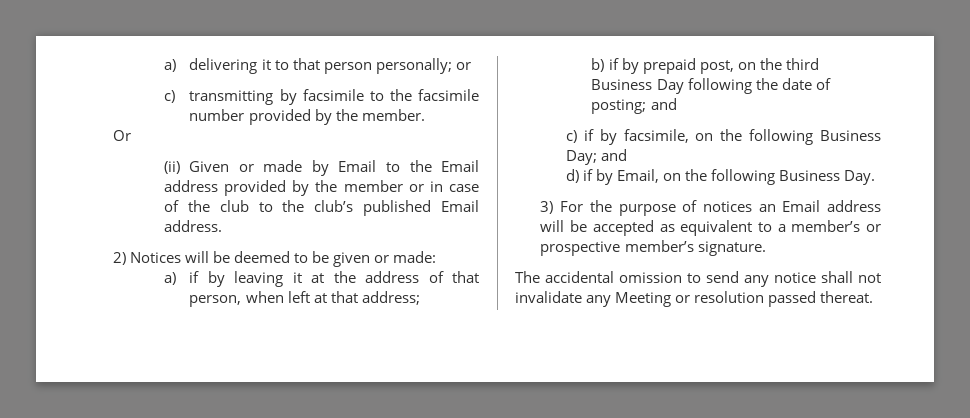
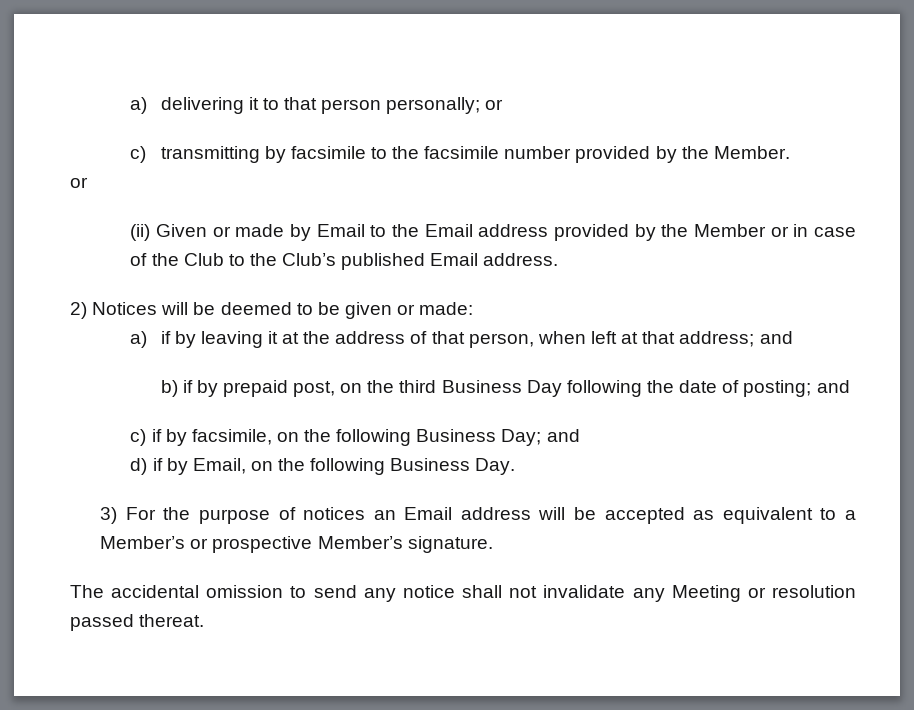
[361,109,425,121] [113,130,131,141] member. // Or -> [713,146,790,159] [70,177,88,188] Member. // or
[343,180,403,192] member -> [694,224,767,237] Member
[219,200,354,212] club to the club’s -> [183,253,337,266] Club to the Club’s
(420, 298) none -> [759,331,793,344] and
[791,220,861,232] member’s -> [100,536,186,549] Member’s
[624,240,694,252] member’s -> [317,536,403,549] Member’s

